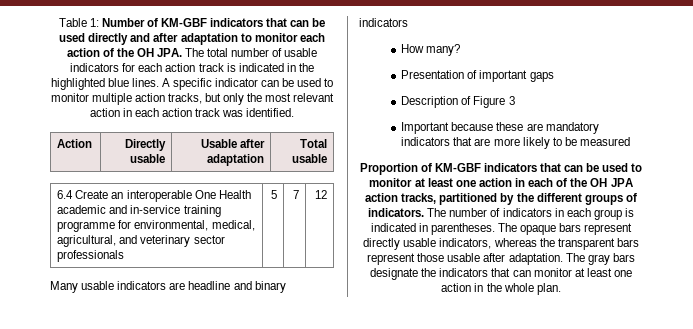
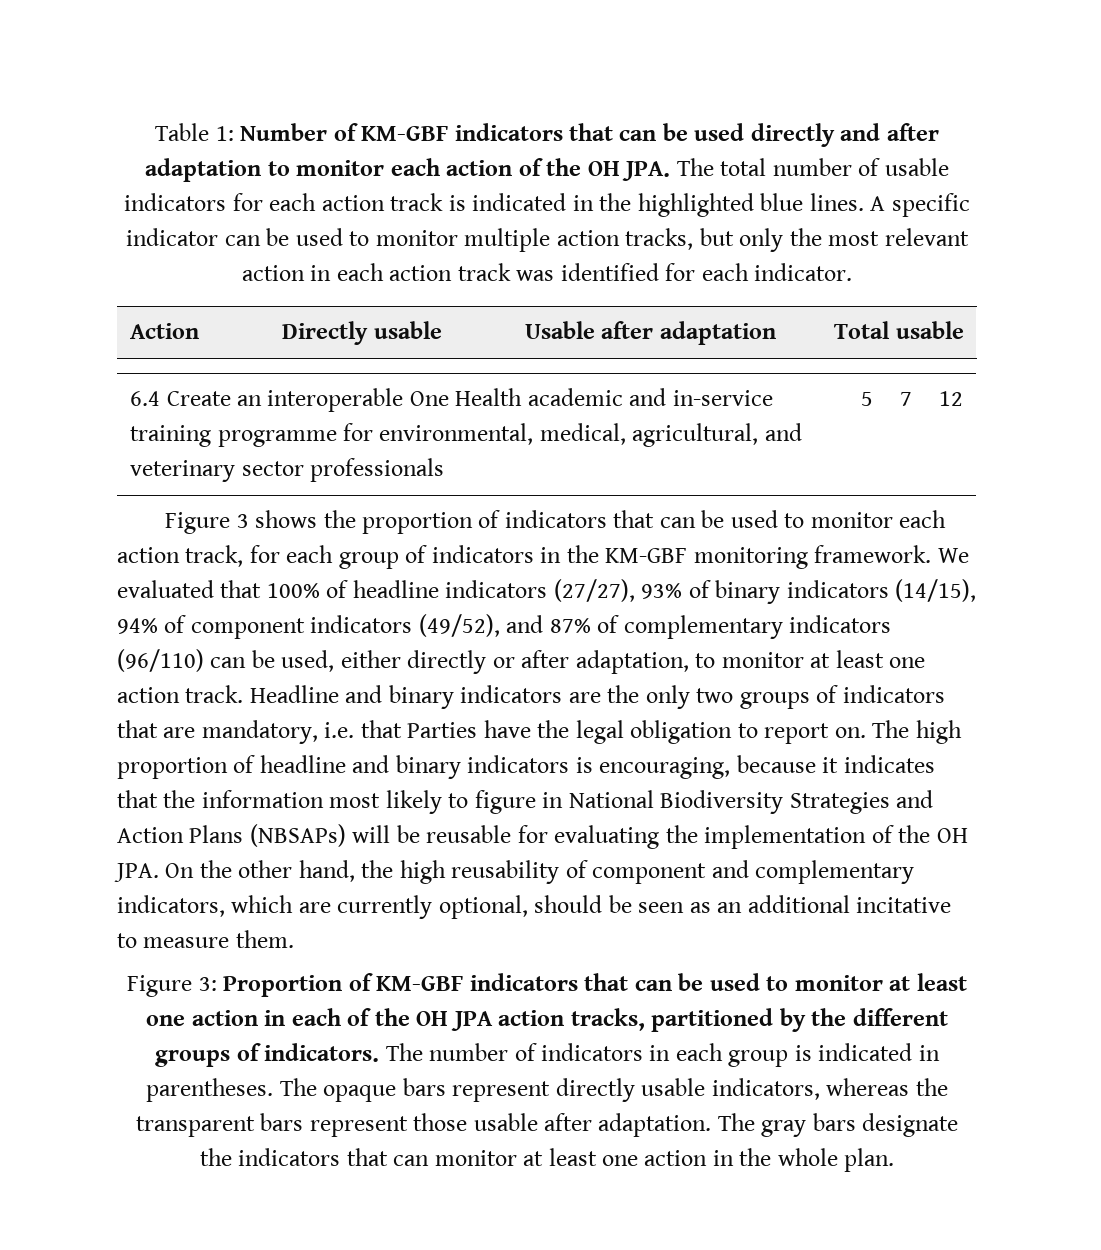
[246,108,295,117] identified. -> [560,263,853,281] identified for each indicator.
[50,281,286,293] [359,18,408,27] [401,44,461,56] [401,70,554,82] [401,96,515,108] [401,122,599,134] [401,137,630,149] Many usable indicators are headline and binary indicators // How many? // Presentation of important gaps // Description of Figure 3 // Important because these are mandatory indicators that are more likely to be measured // -> [165,510,947,534] [117,545,969,569] [117,579,977,604] [117,614,892,639] [117,649,926,674] [117,685,945,709] [117,720,962,744] [117,755,935,779] [117,790,934,814] [117,824,968,849] [114,860,915,884] [117,895,952,919] [117,930,294,948] [127,975,217,997] Figure 3 shows the proportion of indicators that can be used to monitor each action track, for each group of indicators in the KM-GBF monitoring framework. We evaluated that 100% of headline indicators (27/27), 93% of binary indicators (14/15), 94% of component indicators (49/52), and 87% of complementary indicators (96/110) can be used, either directly or after adaptation, to monitor at least one action track. Headline and binary indicators are the only two groups of indicators that are mandatory, i.e. that Parties have the legal obligation to report on. The high proportion of headline and binary indicators is encouraging, because it indicates that the information most likely to figure in National Biodiversity Strategies and Action Plans (NBSAPs) will be reusable for evaluating the implementation of the OH JPA. On the other hand, the high reusability of component and complementary indicators, which are currently optional, should be seen as an additional incitative to measure them. // Figure 3:

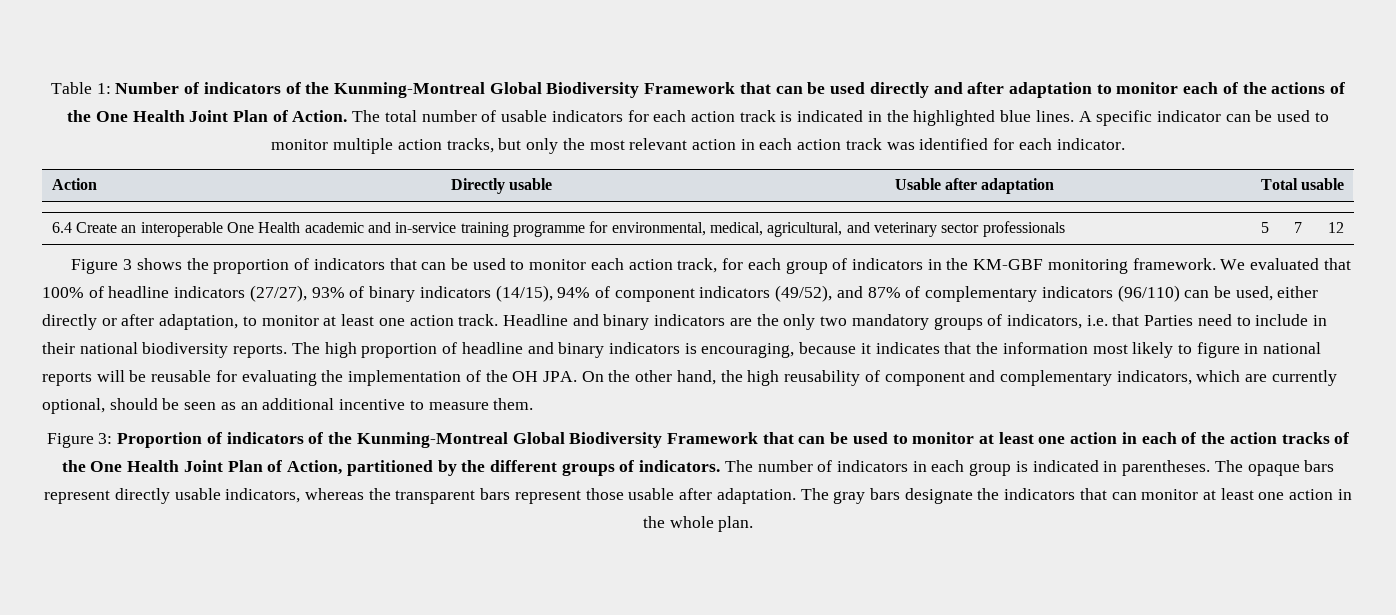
[361,123,563,141] KM-GBF indicators -> [203,82,736,98] indicators of the Kunming-Montreal Global Biodiversity Framework
[446,158,671,181] action of the OH JPA. -> [1222,82,1346,94] [67,110,348,122] of the actions of the One Health Joint Plan of Action.
[739,685,945,709] [117,720,866,744] groups of indicators that are mandatory, i.e. that Parties have the legal obligation to report on. -> [851,314,1328,330] [42,342,288,358] mandatory groups of indicators, i.e. that Parties need to include in their national biodiversity reports.
[568,790,934,814] [117,824,346,847] National Biodiversity Strategies and Action Plans (NBSAPs) -> [1263,342,1322,354] [42,372,92,386] national reports
[856,897,952,913] incitative -> [339,399,406,410] incentive
[376,973,578,991] KM-GBF indicators -> [226,432,758,448] indicators of the Kunming-Montreal Global Biodiversity Framework
[416,1008,645,1031] OH JPA action tracks, -> [1229,432,1350,444] [61,460,343,475] action tracks of the One Health Joint Plan of Action,

